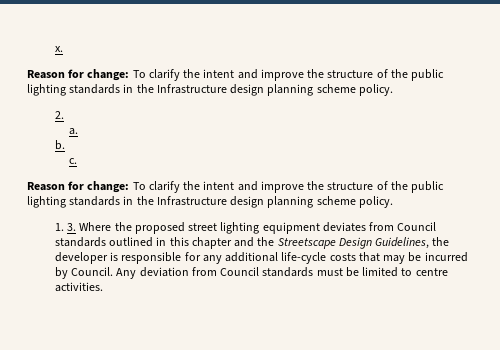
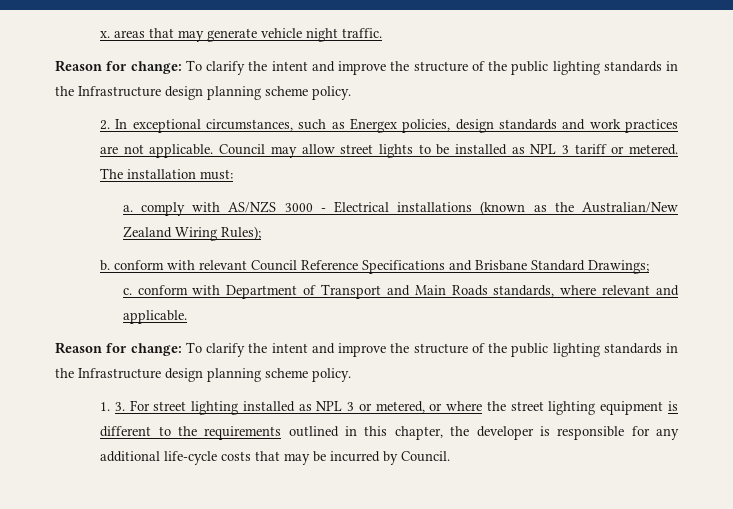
(63, 49) none -> [114,28,383,42] areas that may generate vehicle night traffic.
[68,128,78,135] [54,140,65,150] [68,158,77,164] // a. // b. // c. -> [115,118,678,133] [100,144,678,158] [100,168,234,180] [122,201,678,216] [122,226,261,241] [100,260,650,274] [122,284,679,299] [122,310,187,324] In exceptional circumstances, such as Energex policies, design standards and work practices are not applicable. Council may allow street lights to be installed as NPL 3 tariff or metered. The installation must: // a. comply with AS/NZS 3000 - Electrical installations (known as the Australian/New Zealand Wiring Rules); // b. conform with relevant Council Reference Specifications and Brisbane Standard Drawings; // c. conform with Department of Transport and Main Roads standards, where relevant and applicable.
[79,222,437,234] [54,237,430,249] Where the proposed street lighting equipment deviates from Council standards outlined in this chapter and the Streetscape Design Guidelines, -> [129,400,678,415] [100,426,443,440] For street lighting installed as NPL 3 or metered, or where the street lighting equipment is different to the requirements outlined in this chapter,
[116,267,448,279] [54,282,103,292] Any deviation from Council standards must be limited to centre activities. -> (451, 456) none

